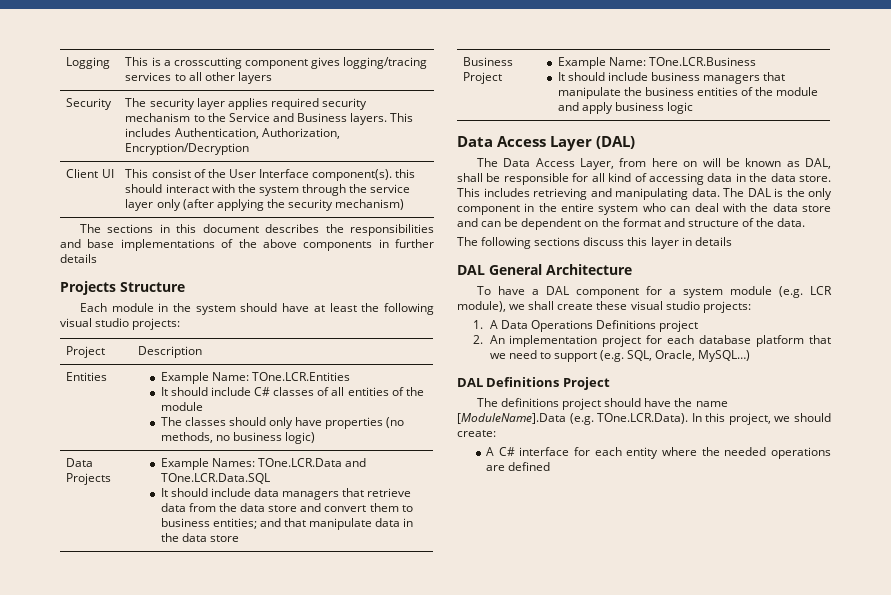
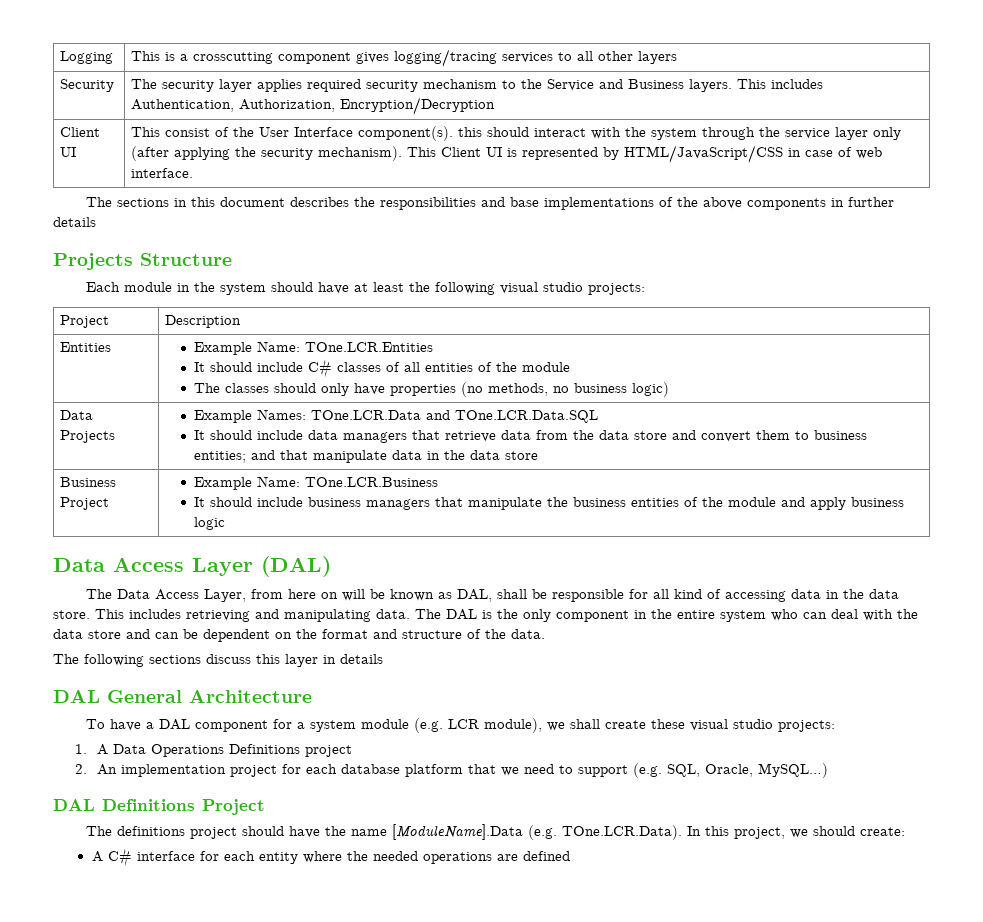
[335,199,405,210] mechanism) -> [317,145,882,163] [130,168,193,178] mechanism). This Client UI is represented by HTML/JavaScript/CSS in case of web interface.

